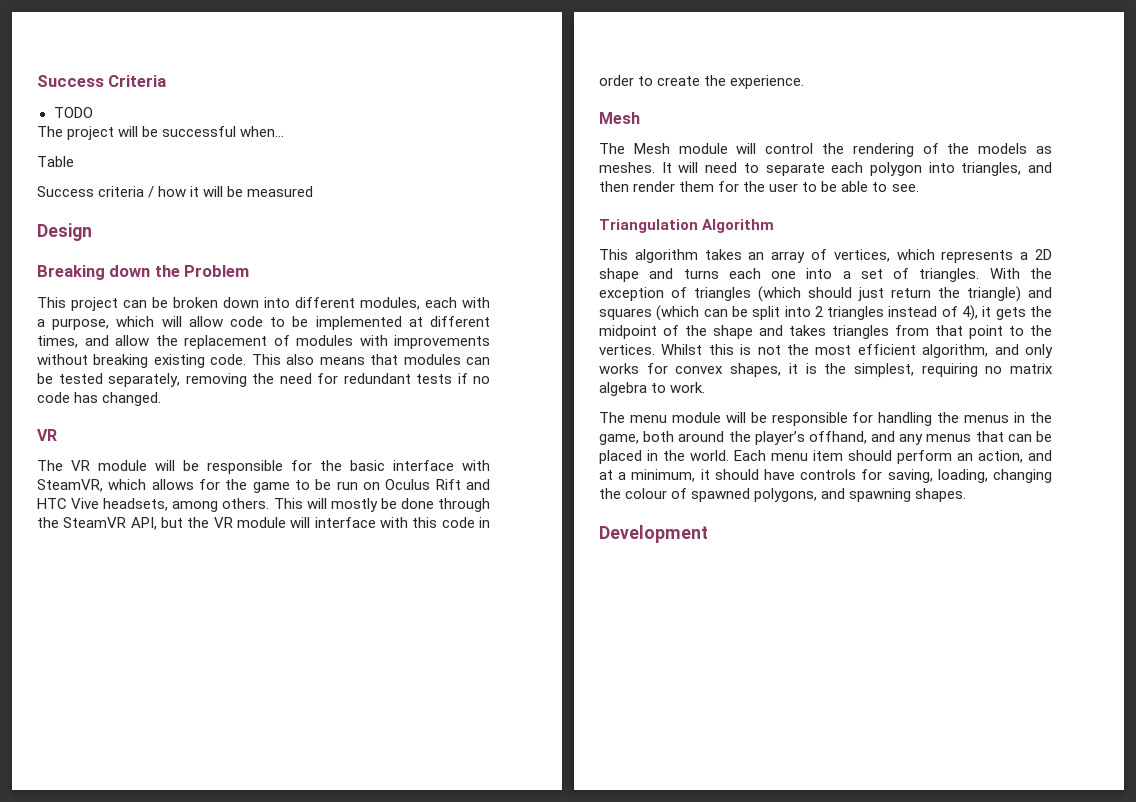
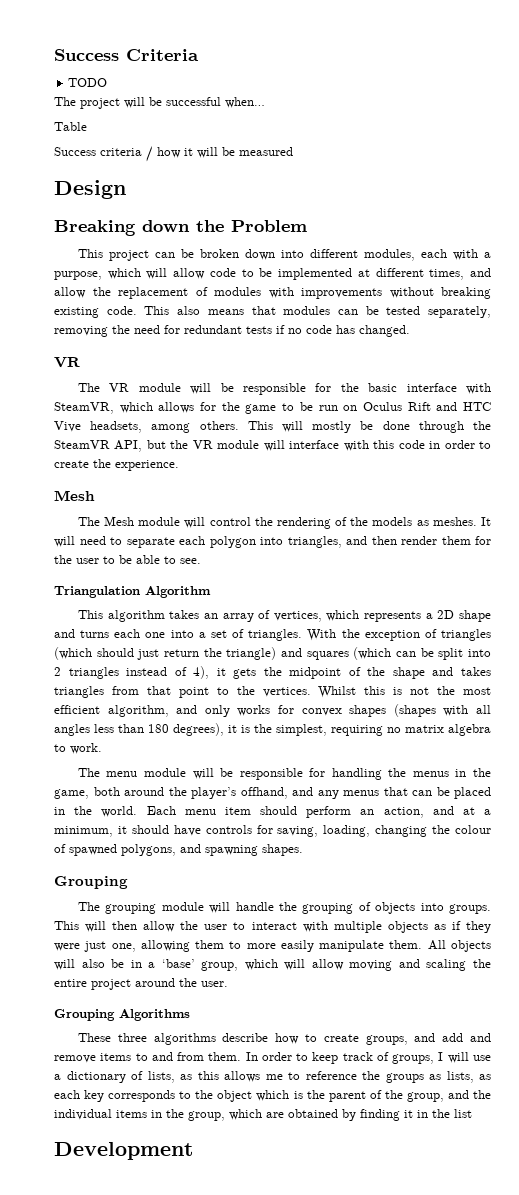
[730,363,782,377] shapes, -> [349,704,492,717] [54,723,224,736] shapes (shapes with all angles less than 180 degrees),
(967, 495) none -> [54,876,128,889] [77,902,491,914] [54,921,492,933] [54,940,491,952] [54,959,492,971] [54,978,228,990] [54,1009,190,1021] [77,1033,492,1045] [54,1052,491,1064] [54,1071,491,1083] [54,1090,491,1102] [54,1109,472,1121] // Grouping // The grouping module will handle the grouping of objects into groups. This will then allow the user to interact with multiple objects as if they were just one, allowing them to more easily manipulate them. All objects will also be in a ‘base’ group, which will allow moving and scaling the entire project around the user. // Grouping Algorithms // These three algorithms describe how to create groups, and add and remove items to and from them. In order to keep track of groups, I will use a dictionary of lists, as this allows me to reference the groups as lists, as each key corresponds to the object which is the parent of the group, and the individual items in the group, which are obtained by finding it in the list

